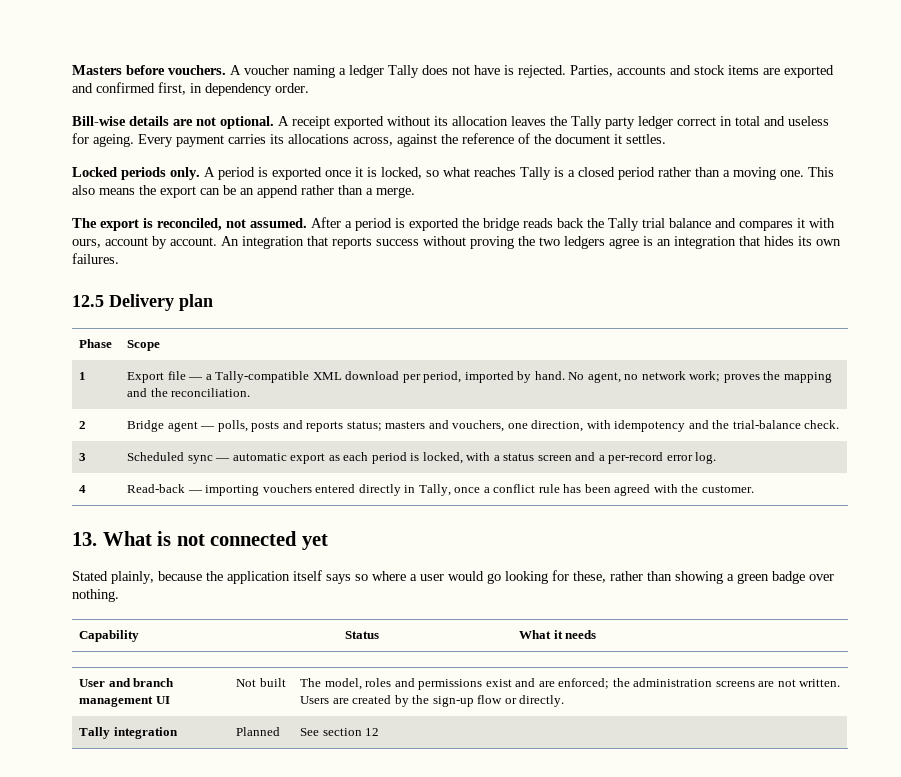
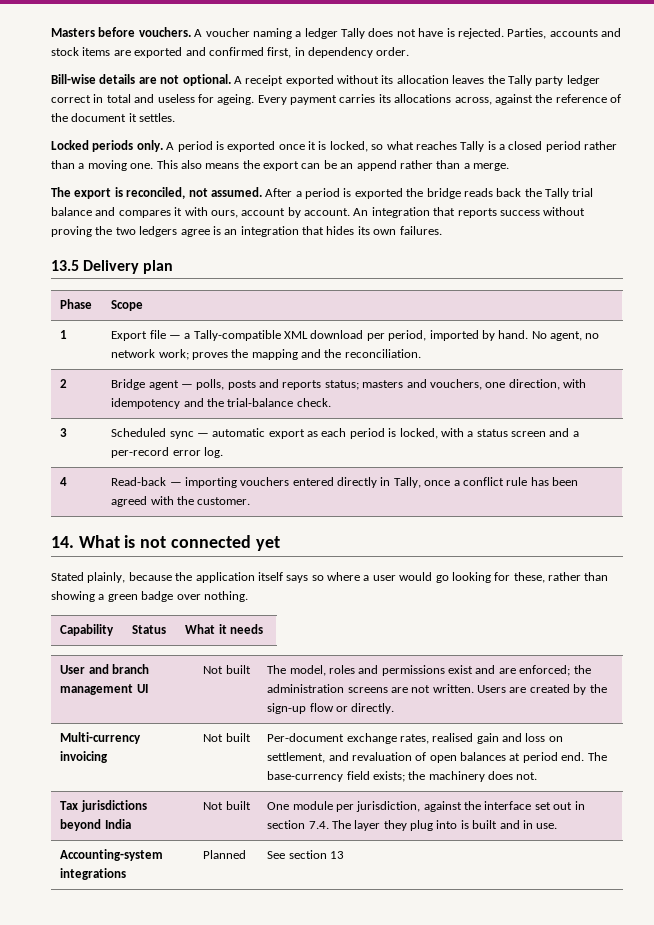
[72,295,104,307] 12.5 -> [51,260,79,271] 13.5
[72,532,97,546] 13. -> [51,536,74,548] 14.
[79,727,178,739] Tally integration -> [60,732,142,744] [60,751,109,763] [203,733,251,742] [267,733,563,744] [267,752,607,763] [267,771,538,782] [60,800,147,812] [60,819,131,831] [203,801,251,810] [267,801,585,812] [267,820,558,831] [60,849,164,861] [60,868,127,880] Multi-currency invoicing | Not built | Per-document exchange rates, realised gain and loss on settlement, and revaluation of open balances at period end. The base-currency field exists; the machinery does not. // Tax jurisdictions beyond India | Not built | One module per jurisdiction, against the interface set out in section 7.4. The layer they plug into is built and in use. // Accounting-system integrations
[365,728,380,736] 12 -> [329,851,344,859] 13

